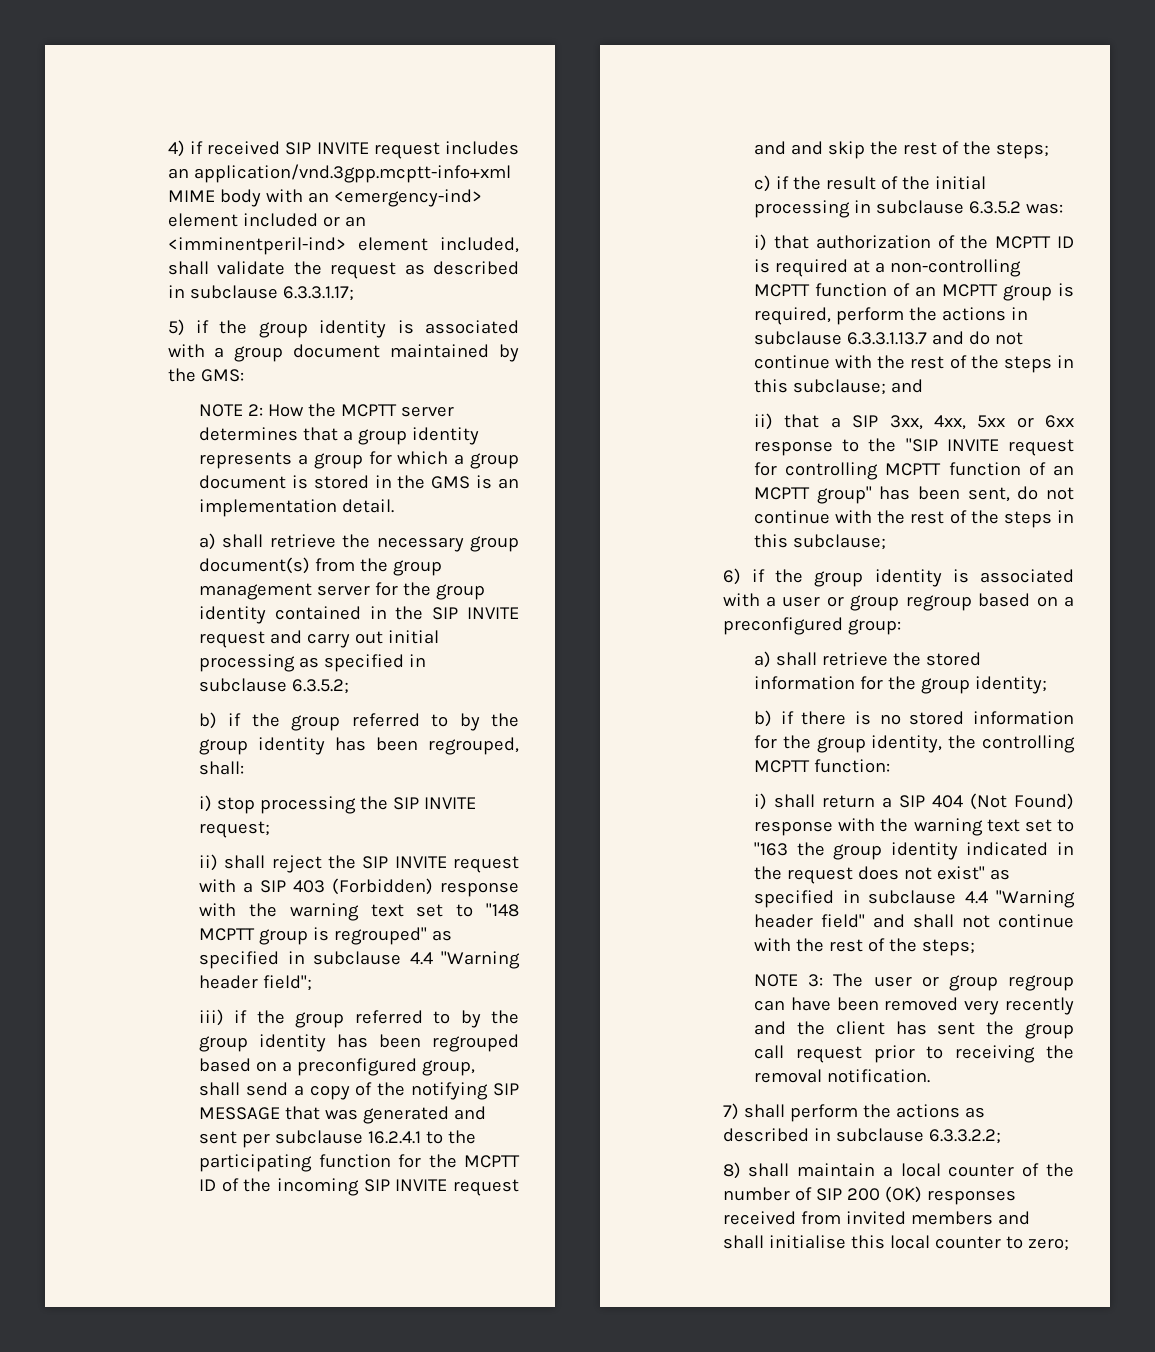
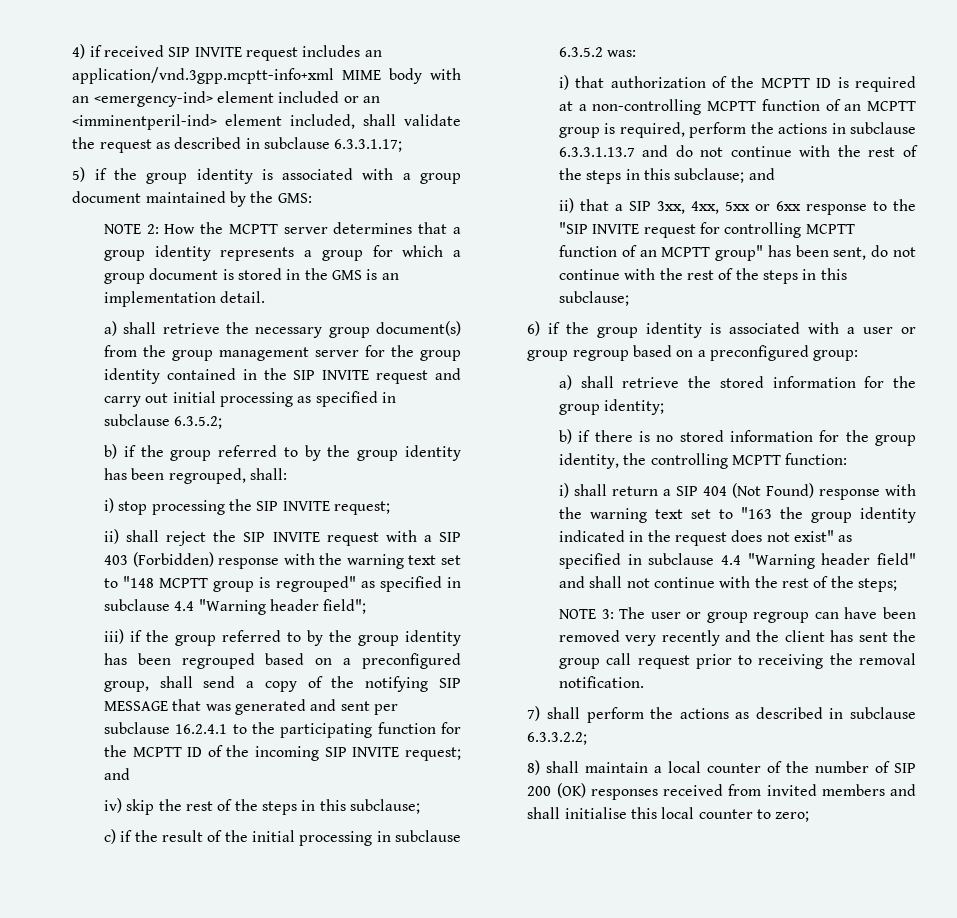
[452,1179,519,1196] [754,141,824,155] request and and -> [405,747,462,761] [103,768,130,780] [103,798,122,813] request; and // iv)
[996,142,1050,159] steps; -> [261,799,420,815] steps in this subclause;

